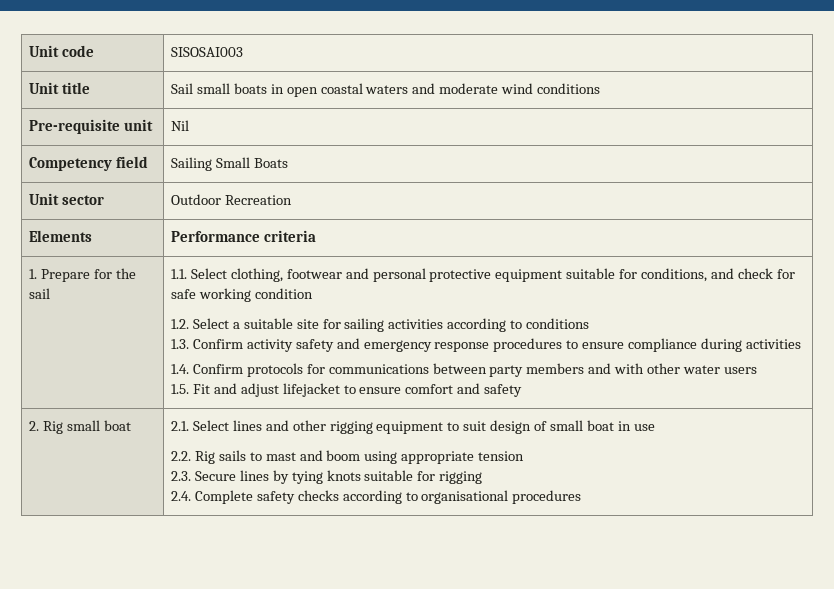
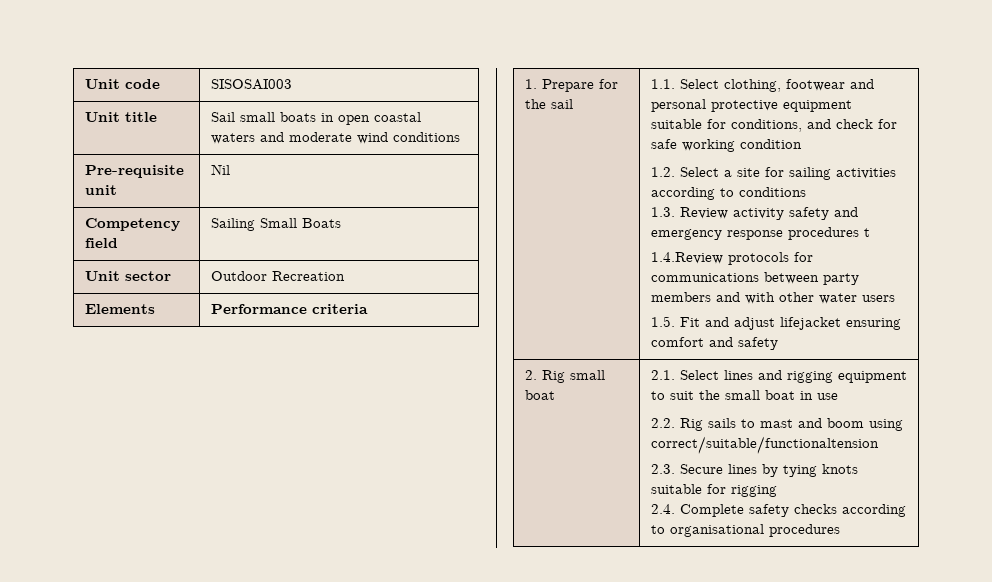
[243,318,293,329] suitable -> (732, 173) none
[192,339,243,349] Confirm -> [679,207,728,219] Review
[566,338,801,352] [170,364,243,374] to ensure compliance during activities // 1.4. Confirm -> [863,228,870,237] [650,252,723,264] t // 1.4.Review
[343,385,402,394] to ensure -> [845,318,901,330] ensuring
[292,420,326,431] other -> (782, 375) none
[490,420,548,434] design of -> [698,390,720,400] the
[401,451,525,464] appropriate tension -> [650,436,879,454] correct/suitable/functionaltension

